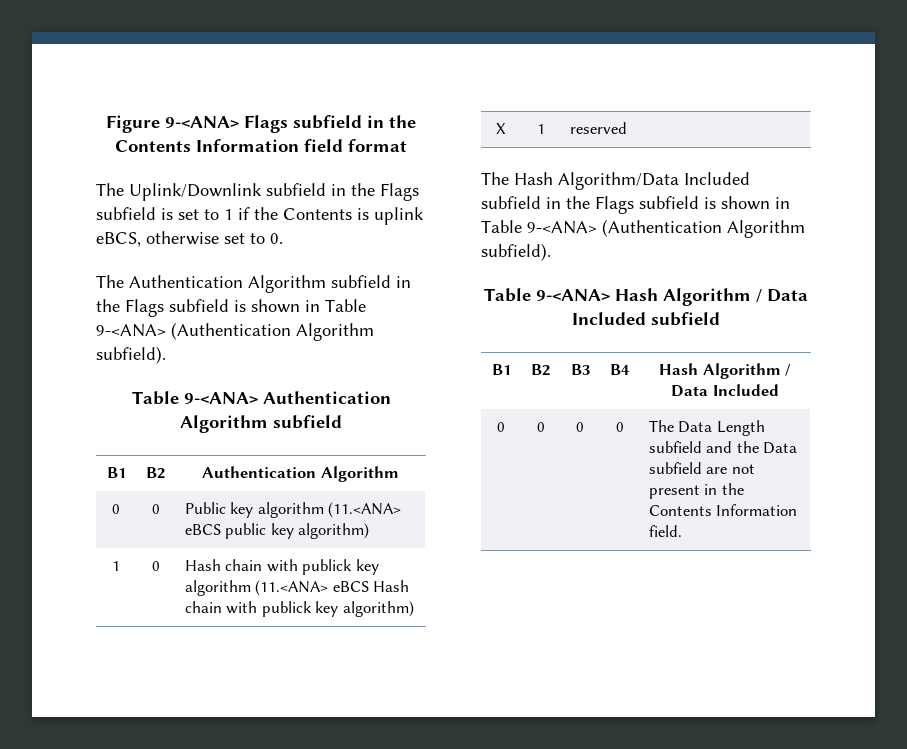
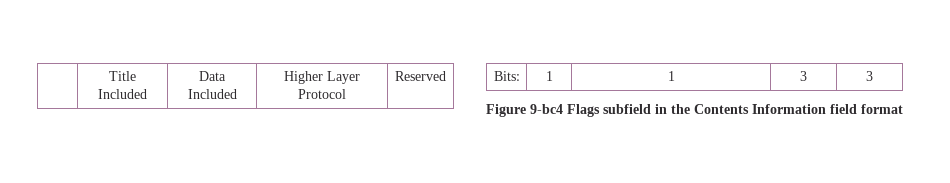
[106,115,239,133] Figure 9-<ANA> -> [109,71,136,81] [98,89,147,99] [199,71,226,81] [187,89,237,99] [284,71,360,84] [298,89,346,99] [395,71,446,81] [494,71,521,81] [545,71,553,81] [667,71,675,81] [800,71,807,81] [866,71,873,81] [486,104,563,117] | Title Included | Data Included | Higher Layer Protocol | Reserved // Bits: | 1 | 1 | 3 | 3 // Figure 9-bc4
[96,183,419,201] [96,207,424,225] [96,231,283,247] [96,275,411,293] [96,299,366,317] [96,322,374,341] [96,346,166,364] [131,391,391,405] [180,415,342,433] [106,467,126,478] [146,467,165,479] [202,466,399,482] [112,504,120,514] [151,504,160,514] [184,502,402,518] [184,523,370,539] [112,561,120,571] [151,561,160,571] [184,559,379,575] [184,580,410,596] [184,601,414,617] [496,123,506,134] [536,124,545,134] [569,122,627,134] [481,172,750,190] [481,196,790,214] [481,219,805,238] [481,243,551,261] [484,288,808,306] [572,312,720,326] [491,364,511,375] [531,364,550,376] [570,364,590,375] [610,364,630,375] [659,363,791,379] [671,384,779,397] [497,422,505,432] [536,422,545,432] [576,422,584,432] [615,422,624,432] [648,420,765,436] [648,441,798,454] [648,462,755,474] [648,483,744,499] [648,504,798,516] [648,525,682,537] // The Uplink/Downlink subfield in the Flags subfield is set to 1 if the Contents is uplink eBCS, otherwise set to 0. // The Authentication Algorithm subfield in the Flags subfield is shown in Table 9-<ANA> (Authentication Algorithm subfield). // Table 9-<ANA> Authentication Algorithm subfield // B1 | B2 | Authentication Algorithm // 0 | 0 | Public key algorithm (11.<ANA> eBCS public key algorithm) // 1 | 0 | Hash chain with publick key algorithm (11.<ANA> eBCS Hash chain with publick key algorithm) // X | 1 | reserved // The Hash Algorithm/Data Included subfield in the Flags subfield is shown in Table 9-<ANA> (Authentication Algorithm subfield). // Table 9-<ANA> Hash Algorithm / Data Included subfield // B1 | B2 | B3 | B4 | Hash Algorithm / Data Included // 0 | 0 | 0 | 0 | The Data Length subfield and the Data subfield are not present in the Contents Information field. -> (903, 109) none

